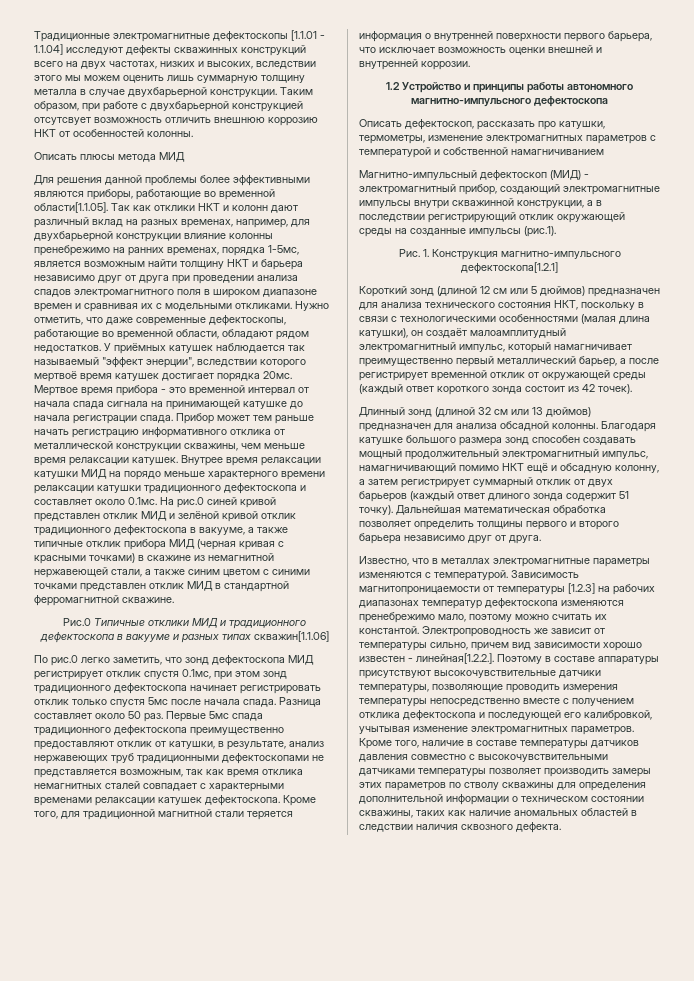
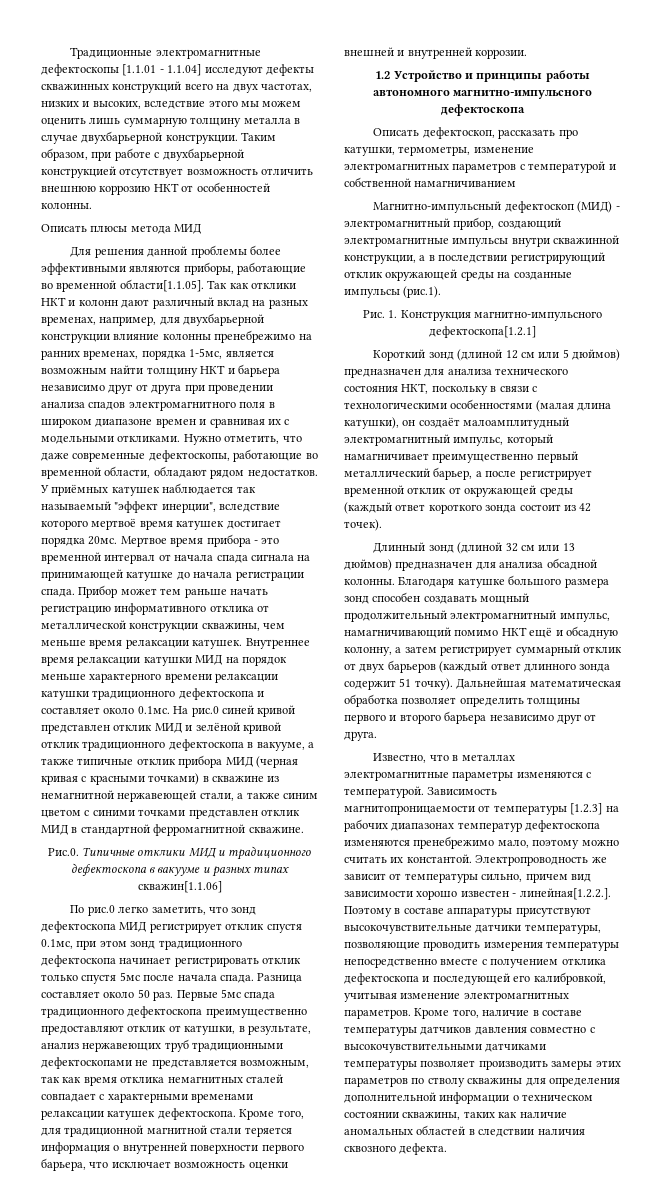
[256,61,316,69] вследствии -> [144,100,206,109] вследствие
[34,117,91,125] отсутсвует -> [119,168,184,178] отсутствует
[146,357,257,368] энерции", вследствии -> [161,502,281,513] инерции", вследствие
[181,455,223,466] Внутрее -> [245,638,310,649] Внутреннее
[124,471,161,480] порядо -> [241,656,287,666] порядок
[147,555,191,561] скажине -> [211,776,264,782] скважине
[63,618,91,626] Рис.0 -> [47,848,79,856] Рис.0.
[488,493,530,501] длиного -> [523,663,576,672] длинного
[359,726,410,734] учытывая -> [344,992,397,1002] учитывая

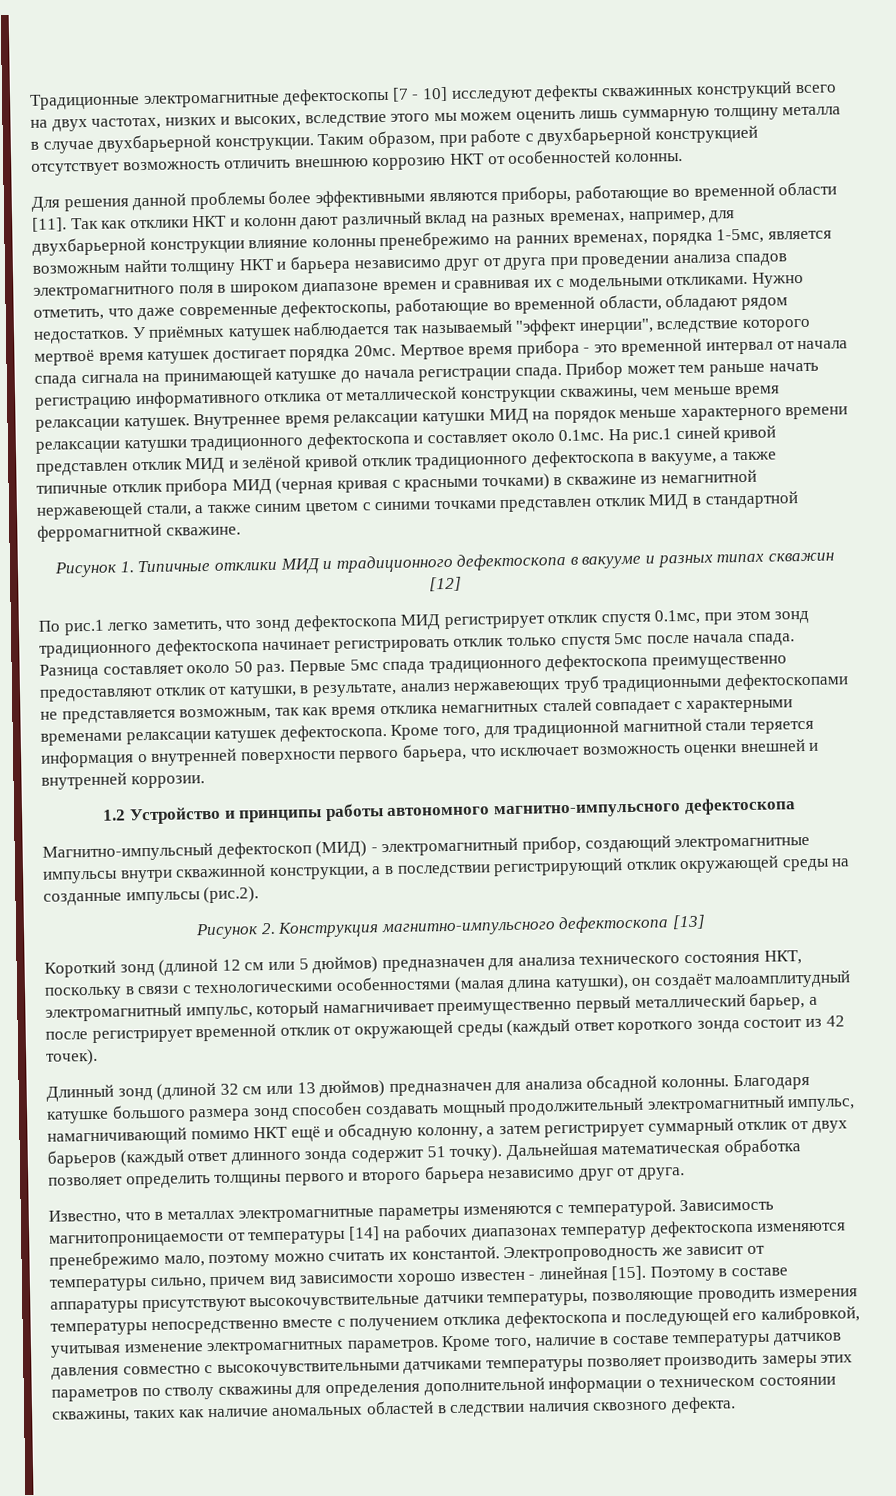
[122,64,202,76] [1.1.01 - 1.1.04] -> [391,86,448,102] [7 - 10]
[41,223,202,234] // Описать плюсы метода МИД -> (683, 157) none
[119,279,204,292] области[1.1.05]. -> [778,181,838,196] [32,217,67,232] области [11].
[191,706,219,717] рис.0 -> [632,428,673,444] рис.1
[47,848,79,856] Рис.0. -> [54,561,135,578] Рисунок 1.
[137,881,222,893] скважин[1.1.06] -> [767,552,834,562] [429,576,462,592] скважин [12]
[87,905,115,916] рис.0 -> [63,619,105,636] рис.1
[373,127,578,139] [344,146,534,156] [344,161,616,173] [344,177,517,187] // Описать дефектоскоп, рассказать про катушки, термометры, изменение электромагнитных параметров с температурой и собственной намагничиванием -> (796, 806) none
[403,286,442,298] [362,310,603,321] [429,326,536,338] (рис.1). // Рис. 1. Конструкция магнитно-импульсного дефектоскопа[1.2.1] -> [203,886,260,904] [195,914,706,940] (рис.2). // Рисунок 2. Конструкция магнитно-импульсного дефектоскопа [13]
[570,803,603,815] [1.2.3] -> [348,1226,380,1241] [14]
[519,888,611,900] линейная[1.2.2.]. -> [538,1265,647,1281] линейная [15].

